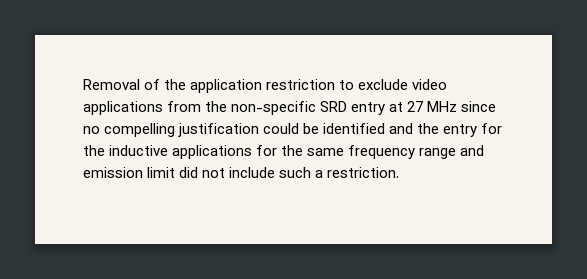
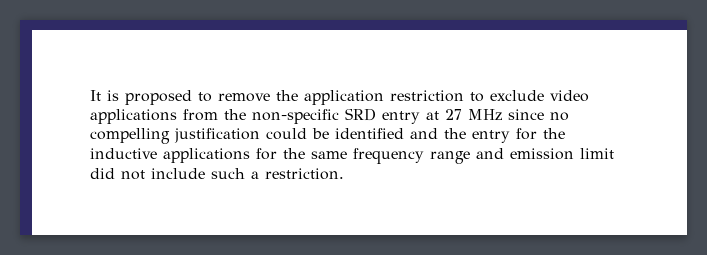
[83,79,161,90] Removal of -> [90,90,270,105] It is proposed to remove

